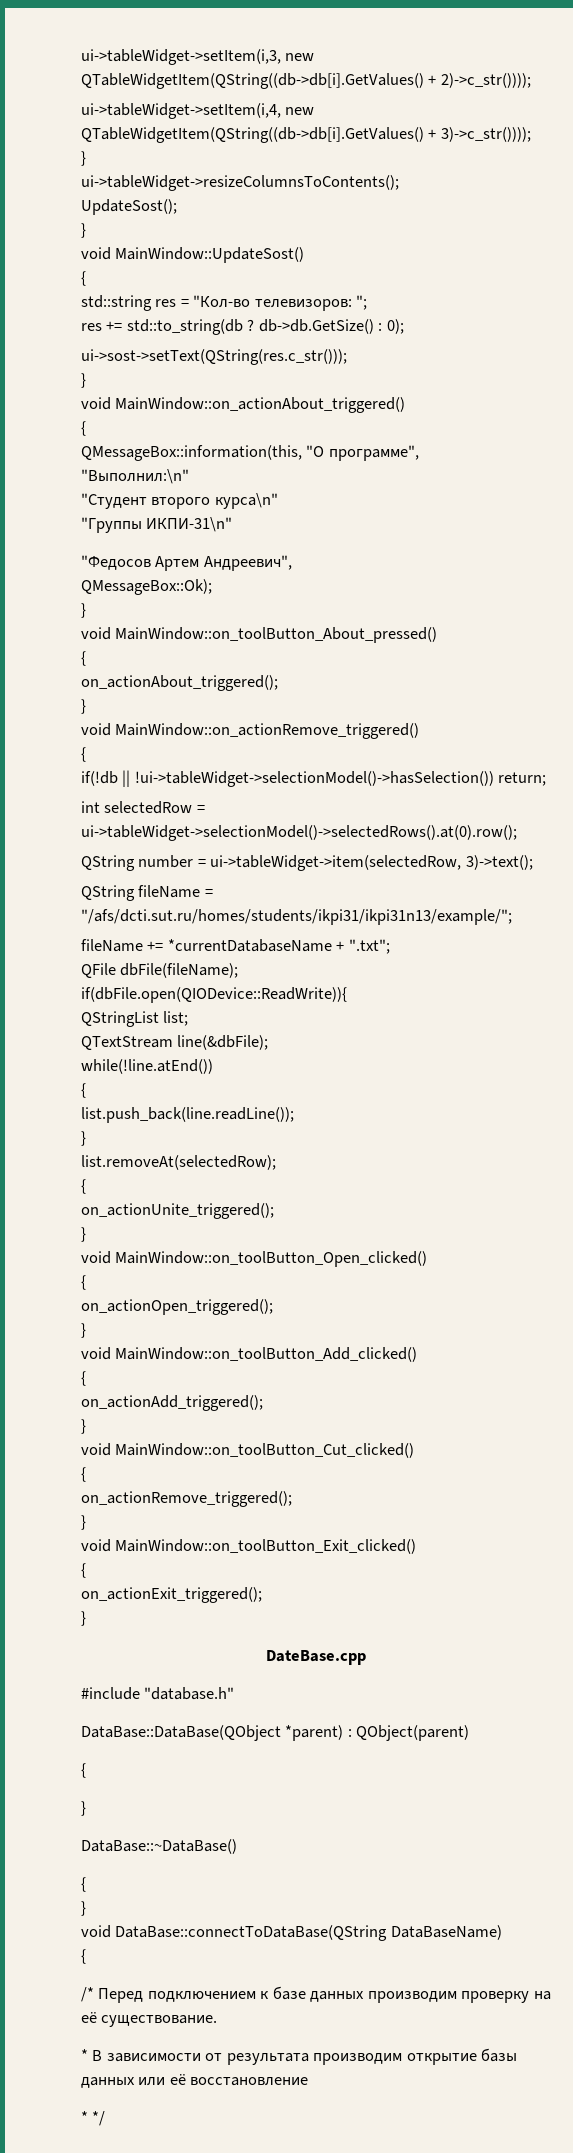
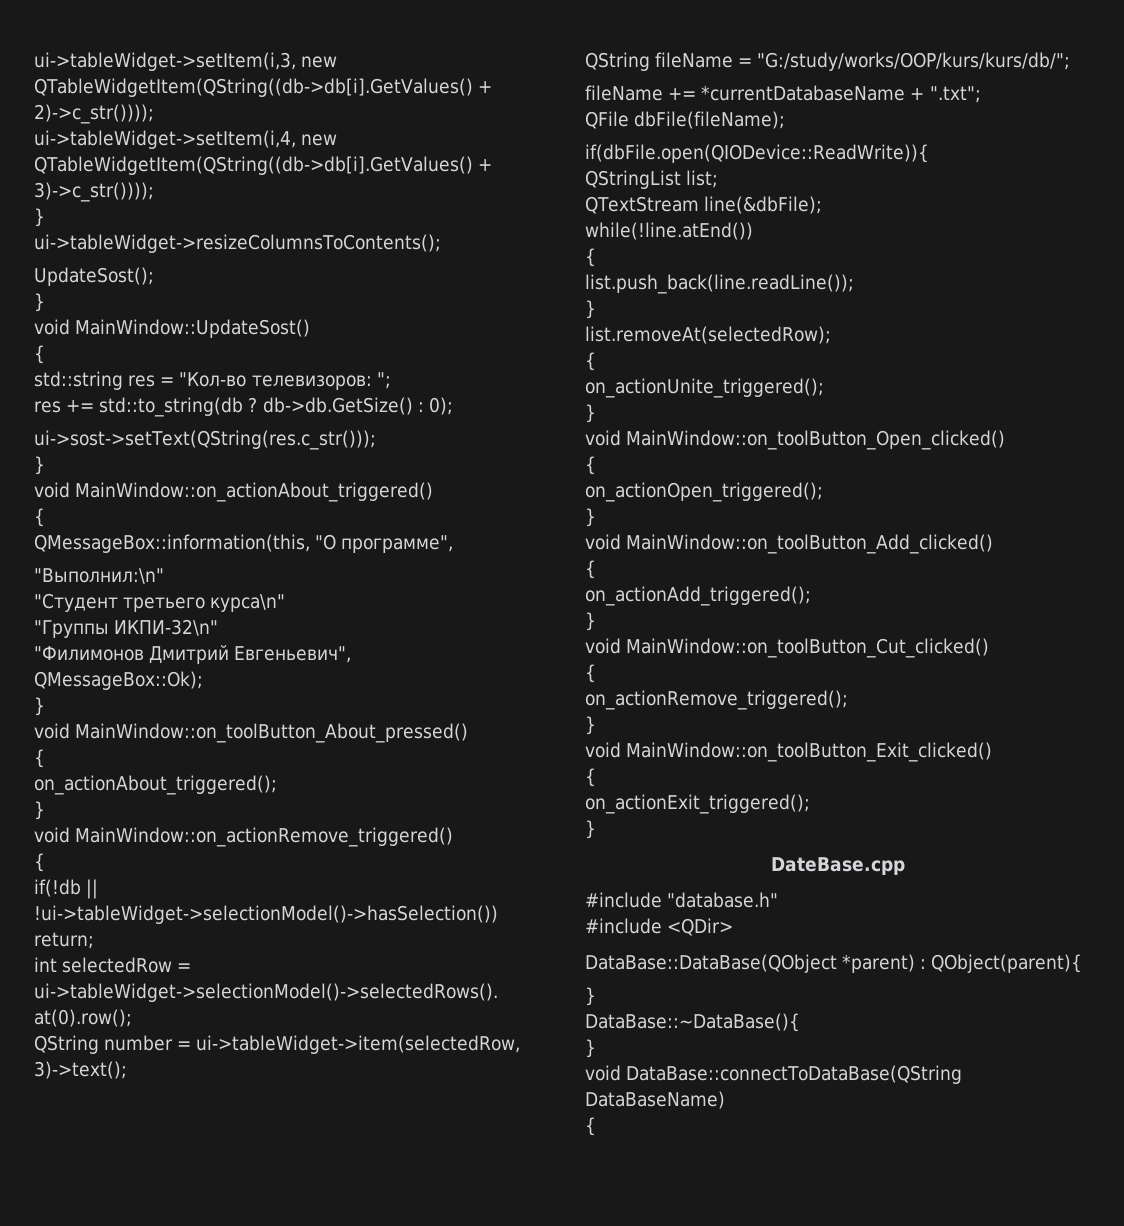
[151,497,211,509] второго -> [123,597,206,612] третьего
[146,517,233,532] [81,555,292,571] ИКПИ-31\n" // "Федосов Артем Андреевич", -> [114,619,219,636] [34,645,352,664] ИКПИ-32\n" // "Филимонов Дмитрий Евгеньевич",
[81,909,512,925] "/afs/dcti.sut.ru/homes/students/ikpi31/ikpi31n13/example/"; -> [757,52,1071,71] "G:/study/works/OOP/kurs/kurs/db/";
(235, 1693) none -> [585,918,734,936] // #include <QDir>
[356,1725,470,1741] [81,1763,86,1778] [81,1801,86,1816] [81,1839,237,1854] [81,1877,86,1892] QObject(parent) // { // } // DataBase::~DataBase() // { -> [931,954,1083,973] [585,987,596,1006] [585,1013,800,1032] QObject(parent){ // } // DataBase::~DataBase(){
[81,1986,551,2003] [81,2012,218,2027] [81,2048,518,2065] [81,2074,309,2088] [81,2111,106,2126] // /* Перед подключением к базе данных производим проверку на её существование. // * В зависимости от результата производим открытие базы данных или её восстановление // * */ -> (596, 1126) none

